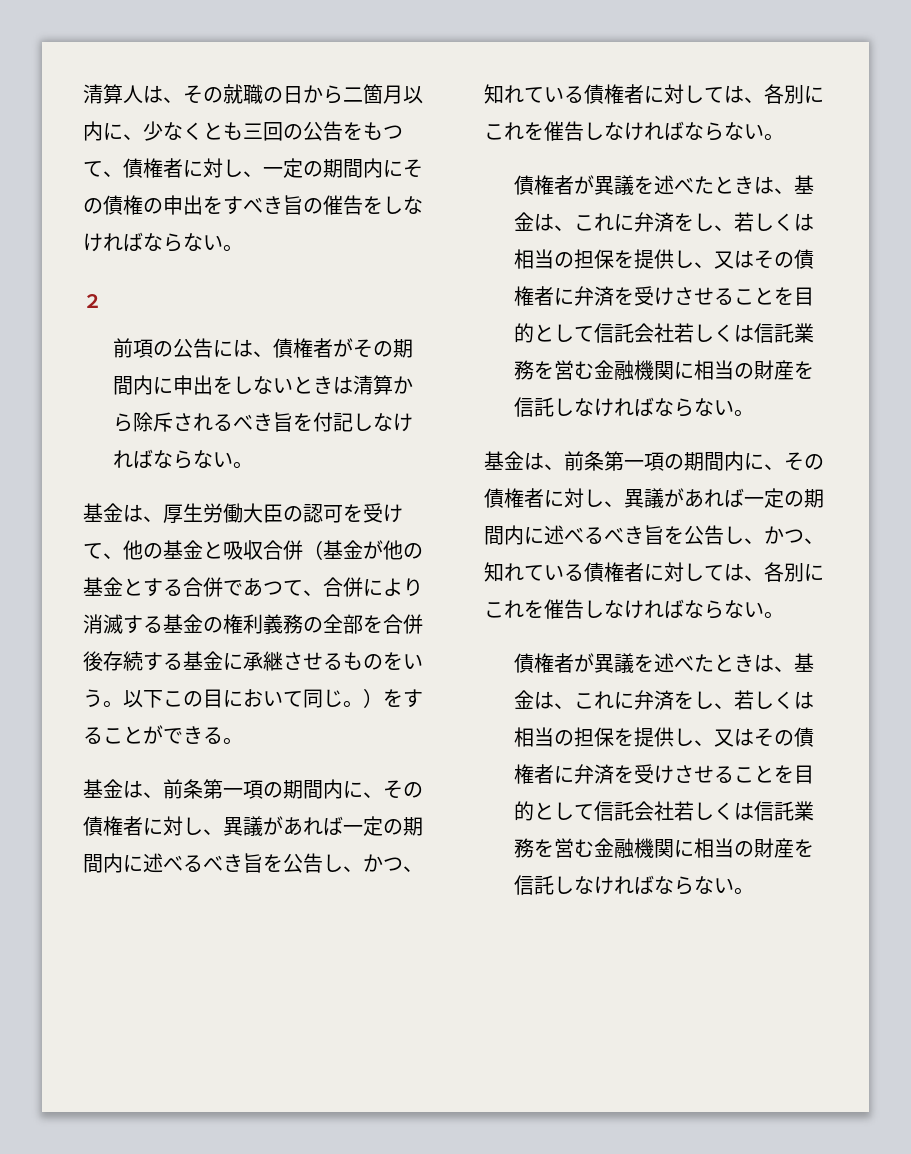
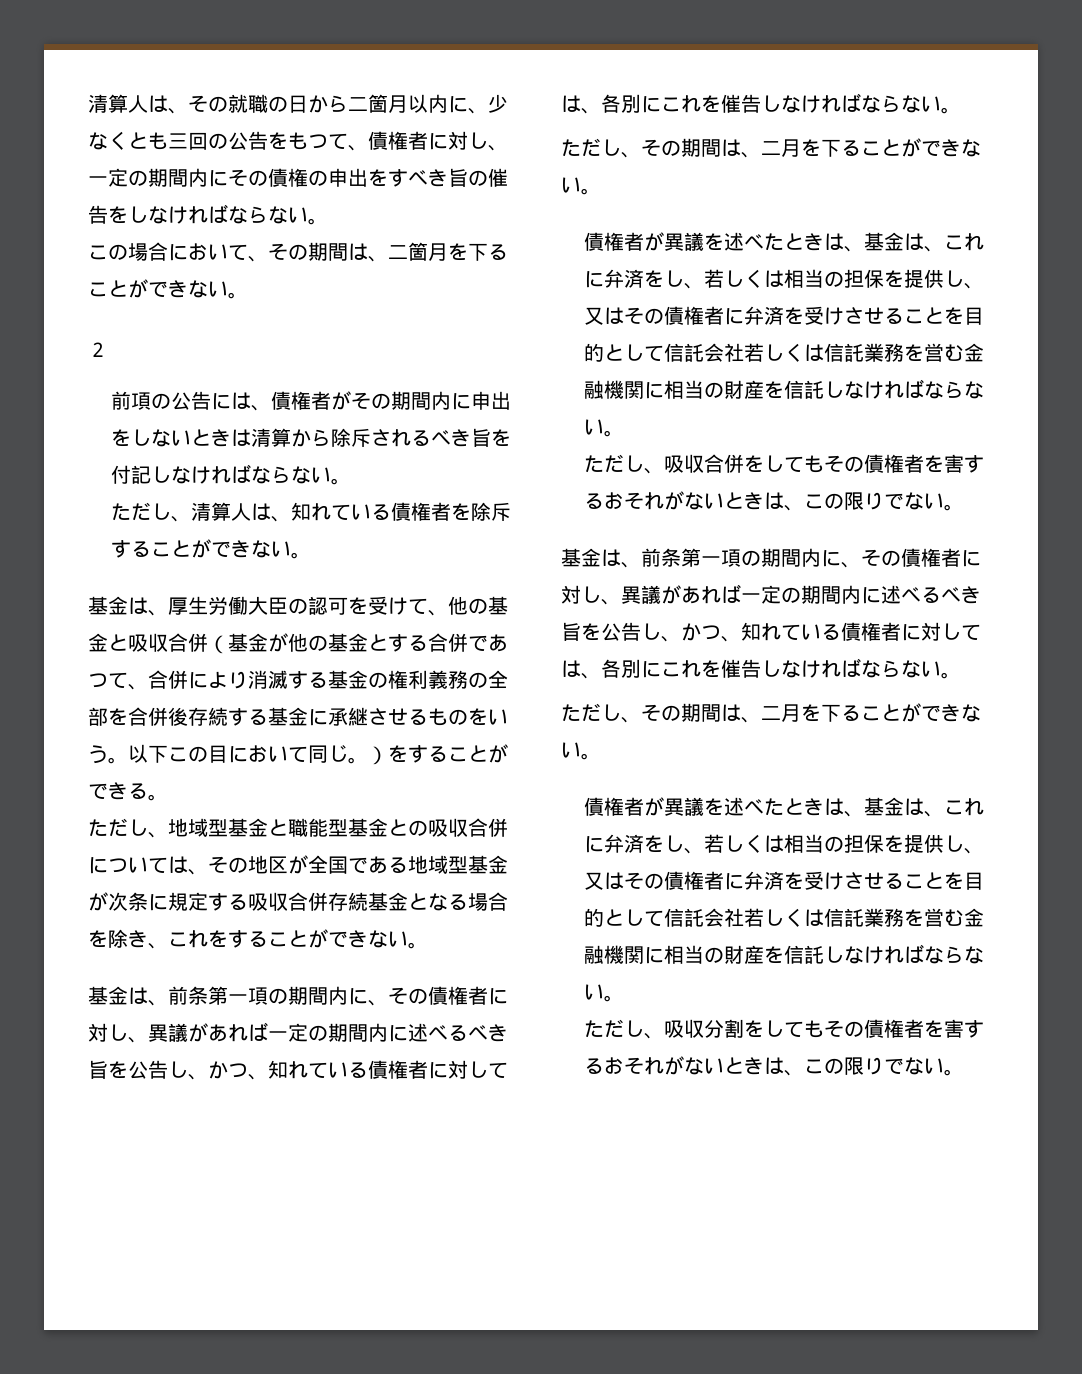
(243, 248) none -> [88,242,508,262] [88,279,248,299] // この場合において、その期間は、二箇月を下ることができない。
(254, 465) none -> [111,502,512,522] [111,539,312,559] // ただし、清算人は、知れている債権者を除斥することができない。
(243, 741) none -> [88,818,508,838] [88,855,508,875] [88,892,508,911] [88,929,428,949] // ただし、地域型基金と職能型基金との吸収合併については、その地区が全国である地域型基金が次条に規定する吸収合併存続基金となる場合を除き、これをすることができない。
(784, 137) none -> [561,138,981,158] [561,177,601,195] // ただし、その期間は、二月を下ることができない。
(755, 413) none -> [584,454,985,474] [584,491,965,511] // ただし、吸収合併をしてもその債権者を害するおそれがないときは、この限りでない。
(784, 615) none -> [561,703,981,723] [561,742,601,760] // ただし、その期間は、二月を下ることができない。
(755, 891) none -> [584,1019,985,1039] [584,1056,965,1076] // ただし、吸収分割をしてもその債権者を害するおそれがないときは、この限りでない。

